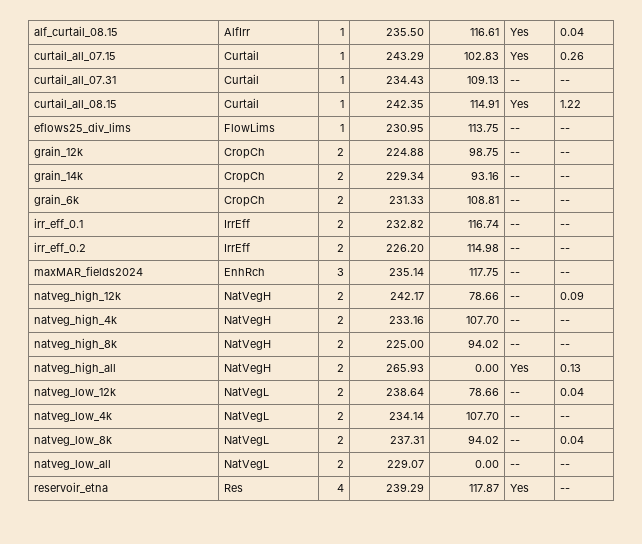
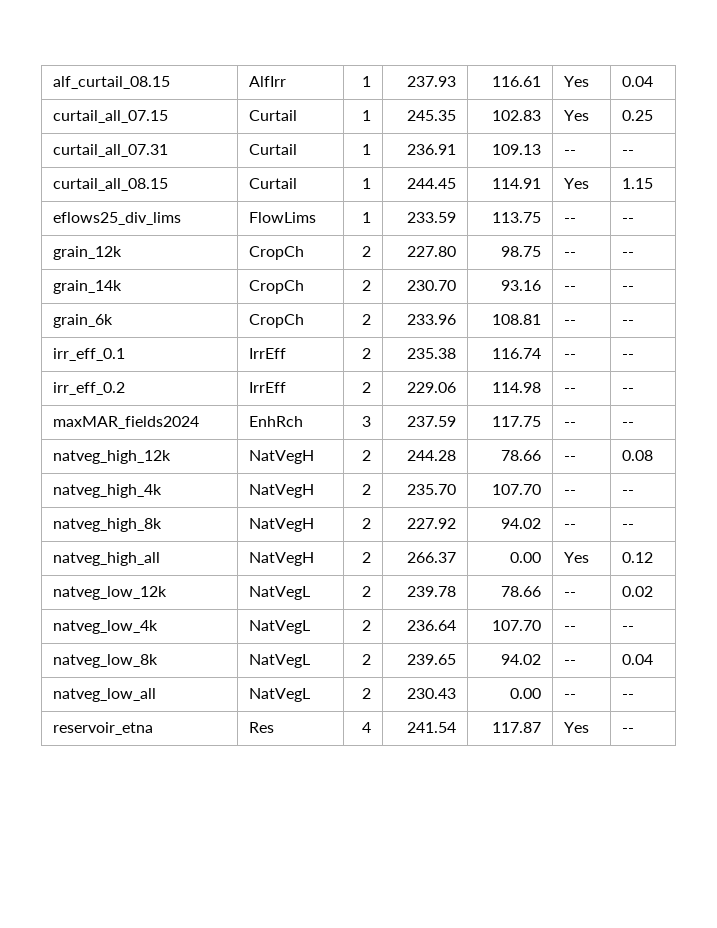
[385,28,424,36] 235.50 -> [406,76,456,87] 237.93
[385,51,424,60] 243.29 -> [406,110,456,121] 245.35
[560,52,585,60] 0.26 -> [622,110,654,121] 0.25
[385,76,424,84] 234.43 -> [406,144,456,155] 236.91
[385,100,424,108] 242.35 -> [406,178,456,189] 244.45
[560,100,582,108] 1.22 -> [622,178,654,189] 1.15
[385,123,424,132] 230.95 -> [406,212,456,223] 233.59
[385,148,424,156] 224.88 -> [406,246,456,257] 227.80
[385,171,424,180] 229.34 -> [406,280,456,291] 230.70
[388,196,424,204] 231.33 -> [406,314,456,325] 233.96
[385,220,424,228] 232.82 -> [406,348,456,359] 235.38
[385,244,424,252] 226.20 -> [406,382,456,393] 229.06
[388,268,424,276] 235.14 -> [406,416,456,427] 237.59
[389,292,424,300] [468,292,499,300] [510,296,521,300] [560,291,585,300] 242.17 | 78.66 | -- | 0.09 -> [406,450,456,461] [500,450,541,461] [564,456,577,461] [622,450,654,461] 244.28 | 78.66 | -- | 0.08
[388,316,424,324] 233.16 -> [406,484,456,495] 235.70
[385,340,424,348] 225.00 -> [406,518,456,529] 227.92
[385,363,424,372] 265.93 -> [406,552,456,563] 266.37
[560,364,582,372] 0.13 -> [622,552,654,563] 0.12
[385,388,424,396] [468,388,499,396] [510,392,521,396] [560,388,585,396] 238.64 | 78.66 | -- | 0.04 -> [406,586,456,597] [500,586,541,597] [564,592,577,597] [622,586,654,597] 239.78 | 78.66 | -- | 0.02
[388,412,424,420] 234.14 -> [406,620,456,631] 236.64
[389,436,424,444] 237.31 -> [406,654,456,665] 239.65
[386,459,424,468] 229.07 -> [406,688,456,699] 230.43
[385,483,424,492] 239.29 -> [406,722,456,733] 241.54

